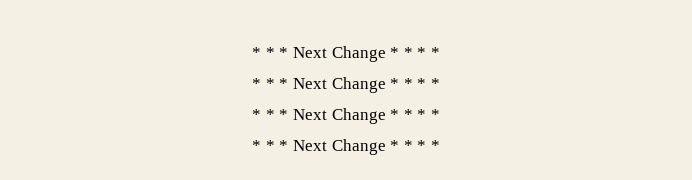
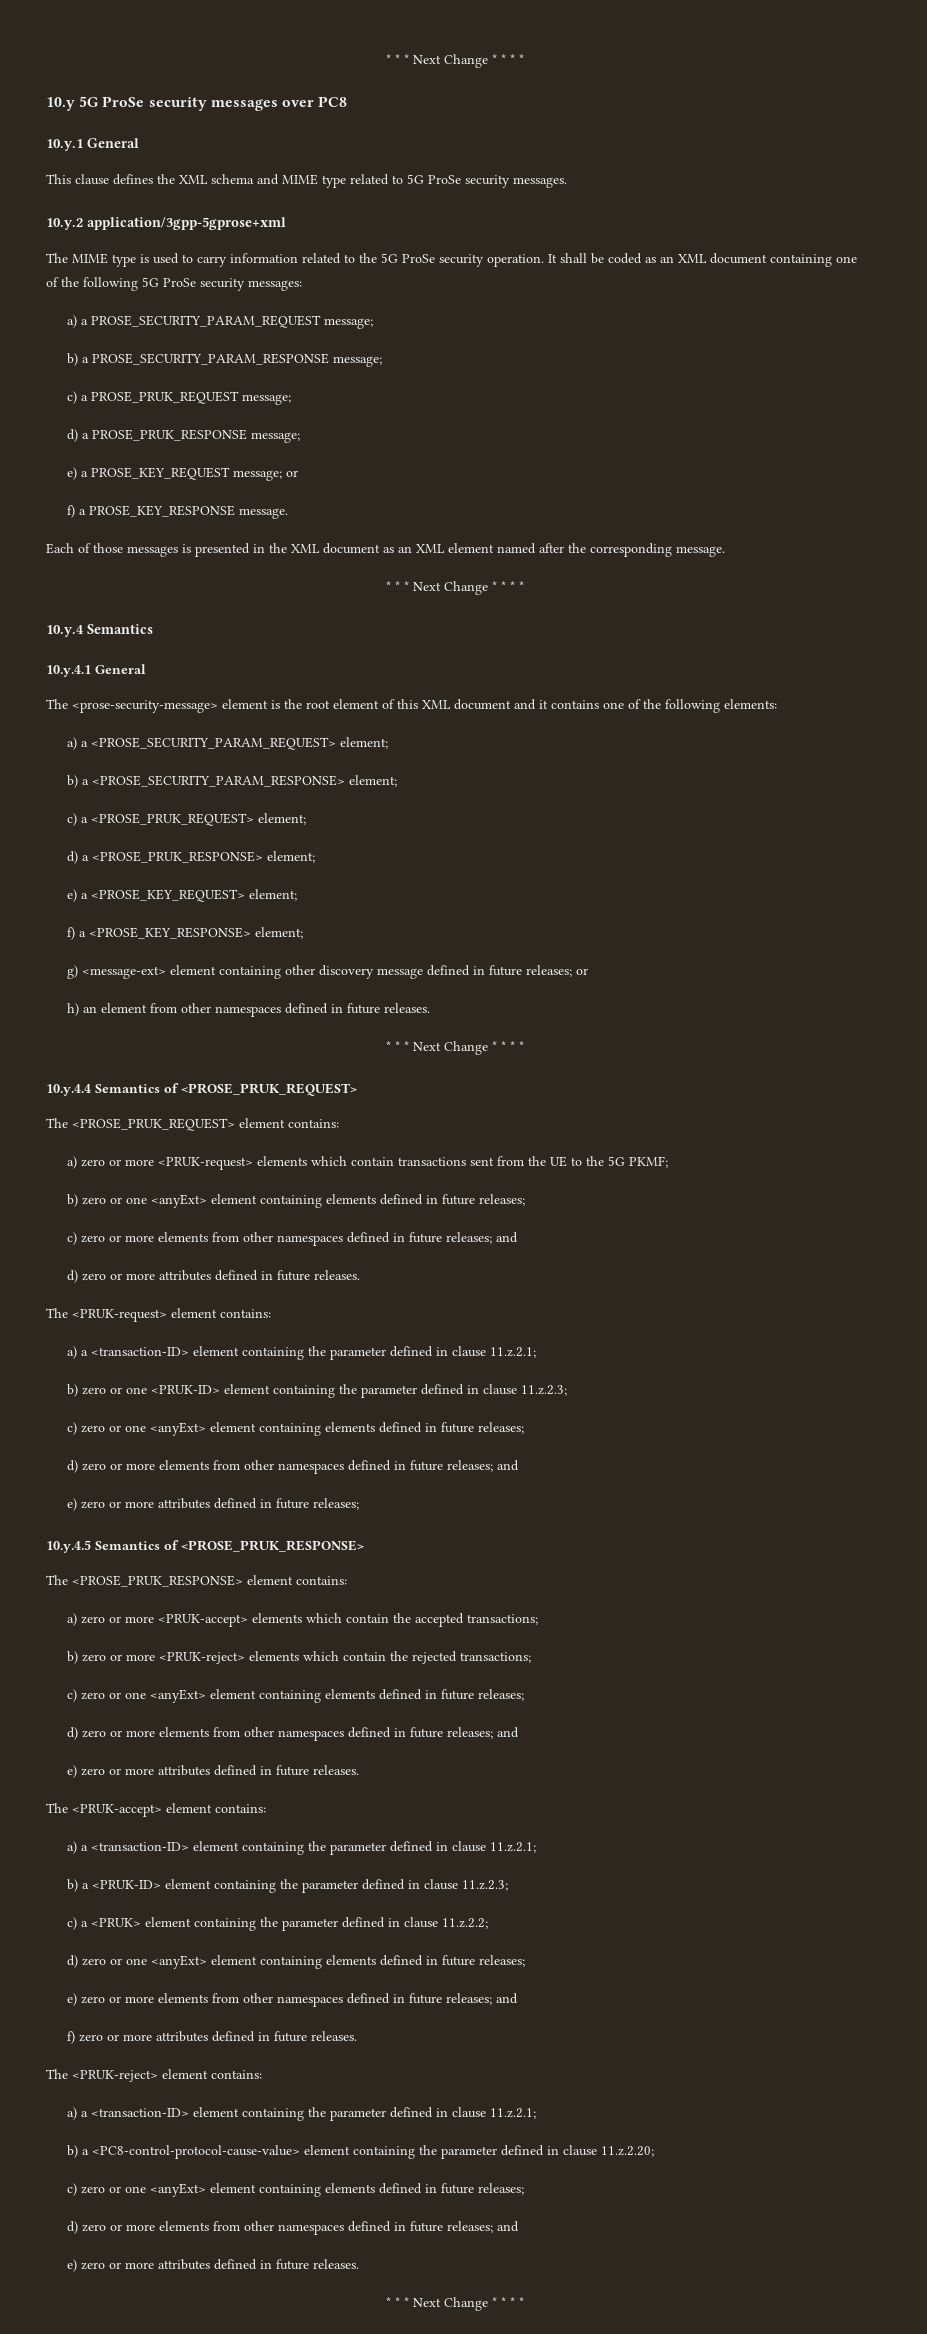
[252,46,440,62] [252,77,440,93] [252,108,440,124] * * * Next Change * * * * // * * * Next Change * * * * // * * * Next Change * * * * -> [386,54,524,68] [46,96,348,111] [46,138,139,151] [46,174,567,188] [46,217,286,230] [46,253,857,267] [46,277,302,291] [66,315,373,329] [66,353,382,367] [66,391,291,405] [66,429,300,443] [66,467,298,481] [66,505,288,519] [46,543,725,557] [386,581,524,595] [46,624,153,637] [46,664,146,677] [46,699,777,713] [66,737,388,750] [66,775,397,788] [66,813,306,826] [66,851,315,864] [66,889,297,902] [66,927,303,940] [66,965,588,979] [66,1003,430,1017] [386,1041,524,1055] [46,1083,357,1096] [46,1118,339,1131] [66,1156,668,1170] [66,1194,525,1208] [66,1232,518,1246] [66,1270,360,1283] [46,1308,271,1322] [66,1346,536,1360] [66,1384,567,1398] [66,1422,524,1436] [66,1460,519,1474] [66,1498,359,1511] [46,1540,364,1553] [46,1575,347,1587] [66,1613,538,1627] [66,1651,531,1664] [66,1689,524,1703] [66,1727,519,1741] [66,1765,359,1778] [46,1803,266,1817] [66,1841,536,1855] [66,1879,508,1893] [66,1917,488,1931] [66,1955,525,1969] [66,1993,518,2007] [66,2031,357,2044] [46,2069,262,2082] [66,2107,536,2121] [66,2145,654,2159] [66,2183,524,2197] [66,2221,519,2235] [66,2259,359,2272] * * * Next Change * * * * // 10.y 5G ProSe security messages over PC8 // 10.y.1 General // This clause defines the XML schema and MIME type related to 5G ProSe security messages. // 10.y.2 application/3gpp-5gprose+xml // The MIME type is used to carry information related to the 5G ProSe security operation. It shall be coded as an XML document containing one of the following 5G ProSe security messages: // a) a PROSE_SECURITY_PARAM_REQUEST message; // b) a PROSE_SECURITY_PARAM_RESPONSE message; // c) a PROSE_PRUK_REQUEST message; // d) a PROSE_PRUK_RESPONSE message; // e) a PROSE_KEY_REQUEST message; or // f) a PROSE_KEY_RESPONSE message. // Each of those messages is presented in the XML document as an XML element named after the corresponding message. // * * * Next Change * * * * // 10.y.4 Semantics // 10.y.4.1 General // The <prose-security-message> element is the root element of this XML document and it contains one of the following elements: // a) a <PROSE_SECURITY_PARAM_REQUEST> element; // b) a <PROSE_SECURITY_PARAM_RESPONSE> element; // c) a <PROSE_PRUK_REQUEST> element; // d) a <PROSE_PRUK_RESPONSE> element; // e) a <PROSE_KEY_REQUEST> element; // f) a <PROSE_KEY_RESPONSE> element; // g) <message-ext> element containing other discovery message defined in future releases; or // h) an element from other namespaces defined in future releases. // * * * Next Change * * * * // 10.y.4.4 Semantics of <PROSE_PRUK_REQUEST> // The <PROSE_PRUK_REQUEST> element contains: // a) zero or more <PRUK-request> elements which contain transactions sent from the UE to the 5G PKMF; // b) zero or one <anyExt> element containing elements defined in future releases; // c) zero or more elements from other namespaces defined in future releases; and // d) zero or more attributes defined in future releases. // The <PRUK-request> element contains: // a) a <transaction-ID> element containing the parameter defined in clause 11.z.2.1; // b) zero or one <PRUK-ID> element containing the parameter defined in clause 11.z.2.3; // c) zero or one <anyExt> element containing elements defined in future releases; // d) zero or more elements from other namespaces defined in future releases; and // e) zero or more attributes defined in future releases; // 10.y.4.5 Semantics of <PROSE_PRUK_RESPONSE> // The <PROSE_PRUK_RESPONSE> element contains: // a) zero or more <PRUK-accept> elements which contain the accepted transactions; // b) zero or more <PRUK-reject> elements which contain the rejected transactions; // c) zero or one <anyExt> element containing elements defined in future releases; // d) zero or more elements from other namespaces defined in future releases; and // e) zero or more attributes defined in future releases. // The <PRUK-accept> element contains: // a) a <transaction-ID> element containing the parameter defined in clause 11.z.2.1; // b) a <PRUK-ID> element containing the parameter defined in clause 11.z.2.3; // c) a <PRUK> element containing the parameter defined in clause 11.z.2.2; // d) zero or one <anyExt> element containing elements defined in future releases; // e) zero or more elements from other namespaces defined in future releases; and // f) zero or more attributes defined in future releases. // The <PRUK-reject> element contains: // a) a <transaction-ID> element containing the parameter defined in clause 11.z.2.1; // b) a <PC8-control-protocol-cause-value> element containing the parameter defined in clause 11.z.2.20; // c) zero or one <anyExt> element containing elements defined in future releases; // d) zero or more elements from other namespaces defined in future releases; and // e) zero or more attributes defined in future releases.

